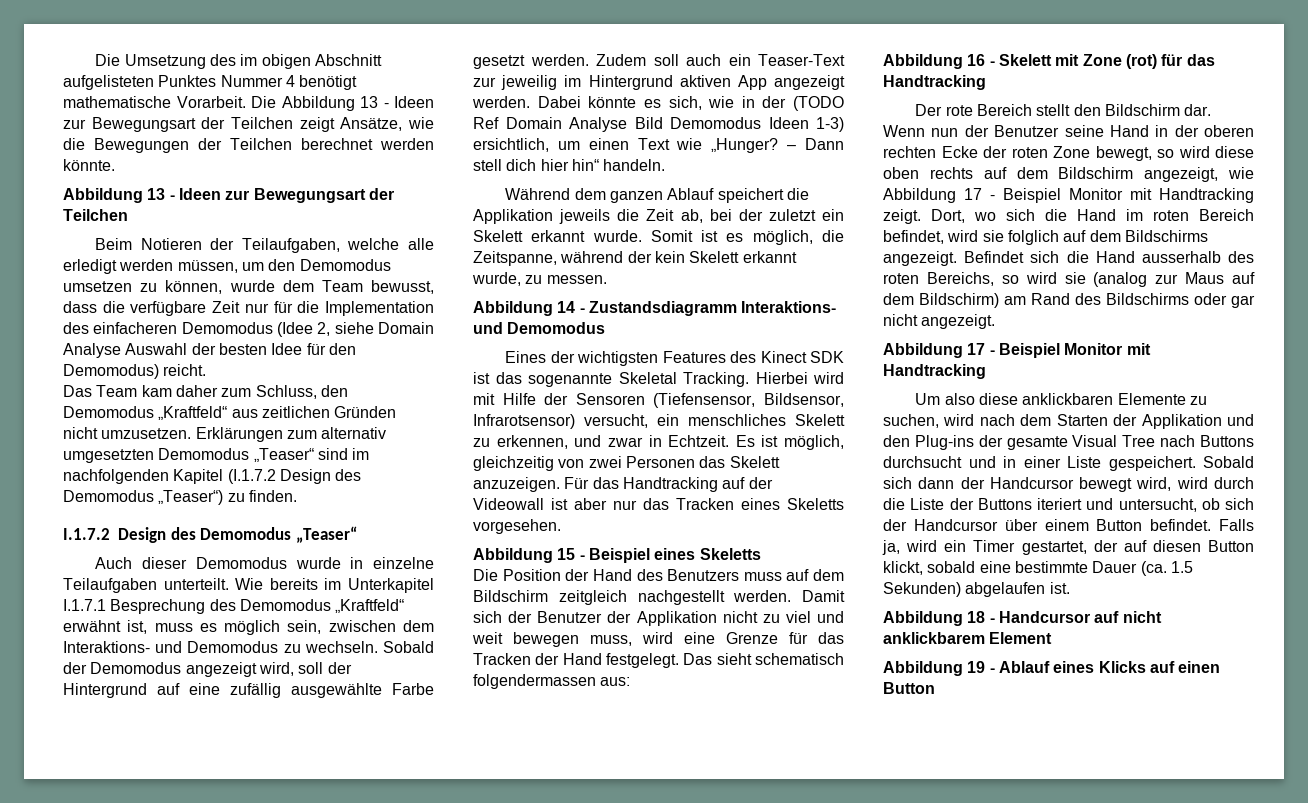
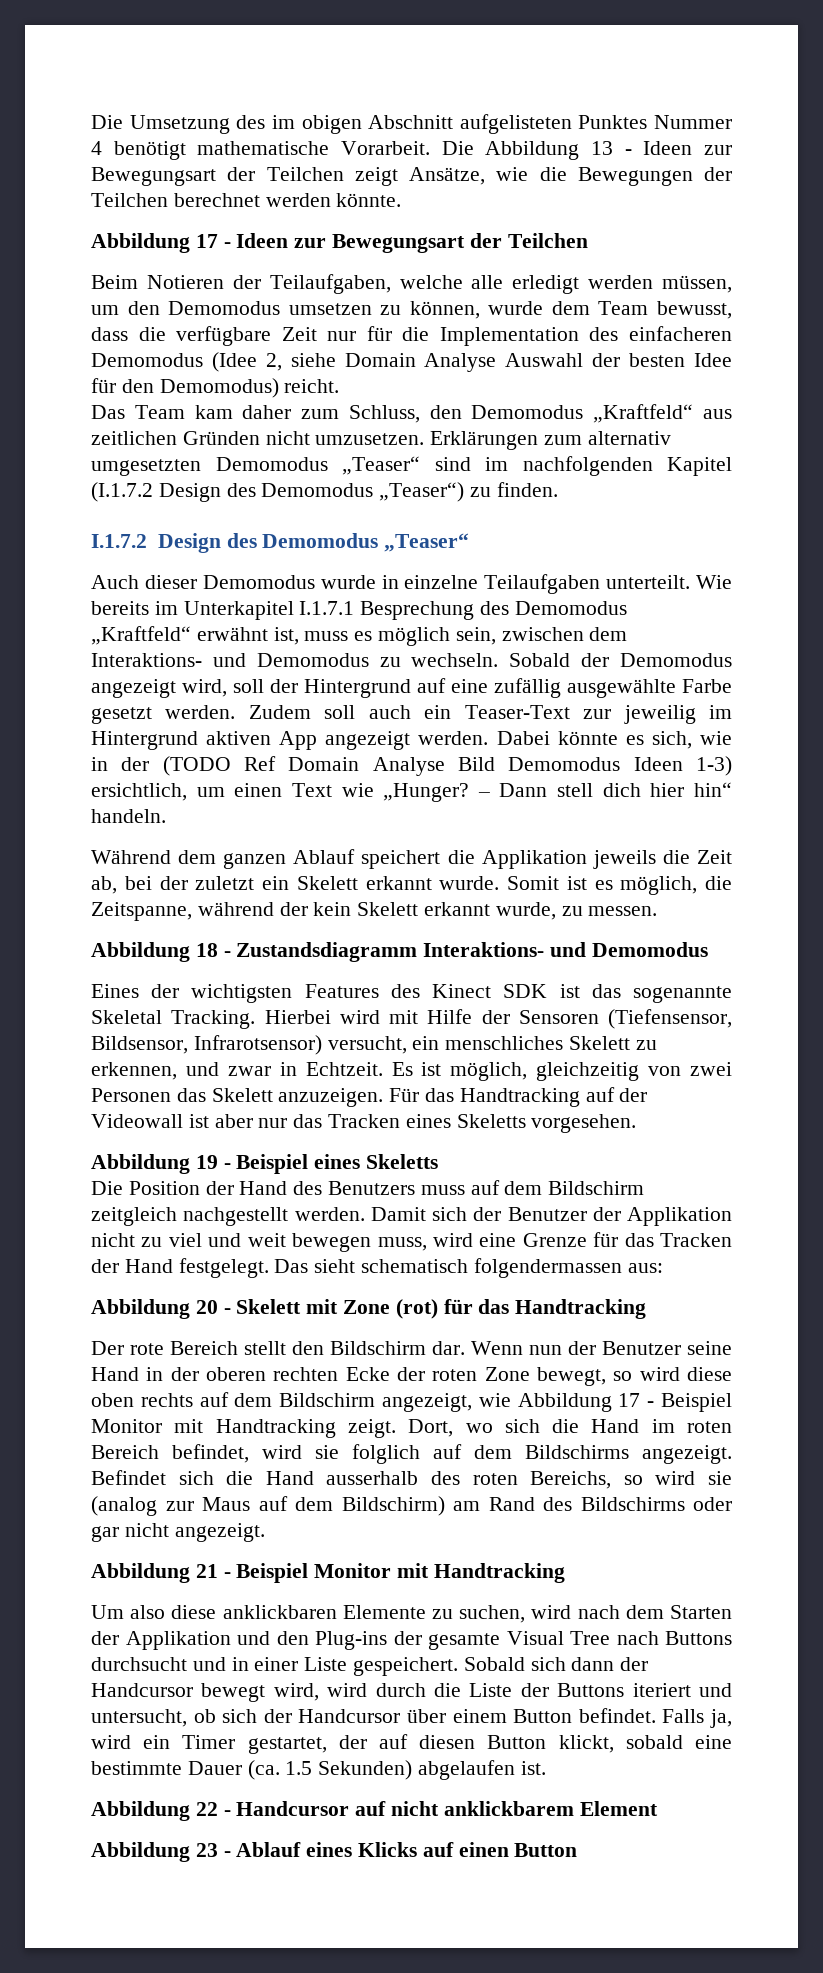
[147,188,166,200] 13 -> [195,234,218,248] 17
[557,301,576,313] 14 -> [195,943,218,957] 18
[557,548,576,560] 15 -> [195,1155,218,1169] 19
[967,54,986,66] 16 -> [195,1300,218,1314] 20
[967,343,986,355] 17 -> [195,1564,218,1578] 21
[967,611,986,623] 18 -> [195,1802,218,1816] 22
[967,661,986,673] 19 -> [195,1843,218,1857] 23

